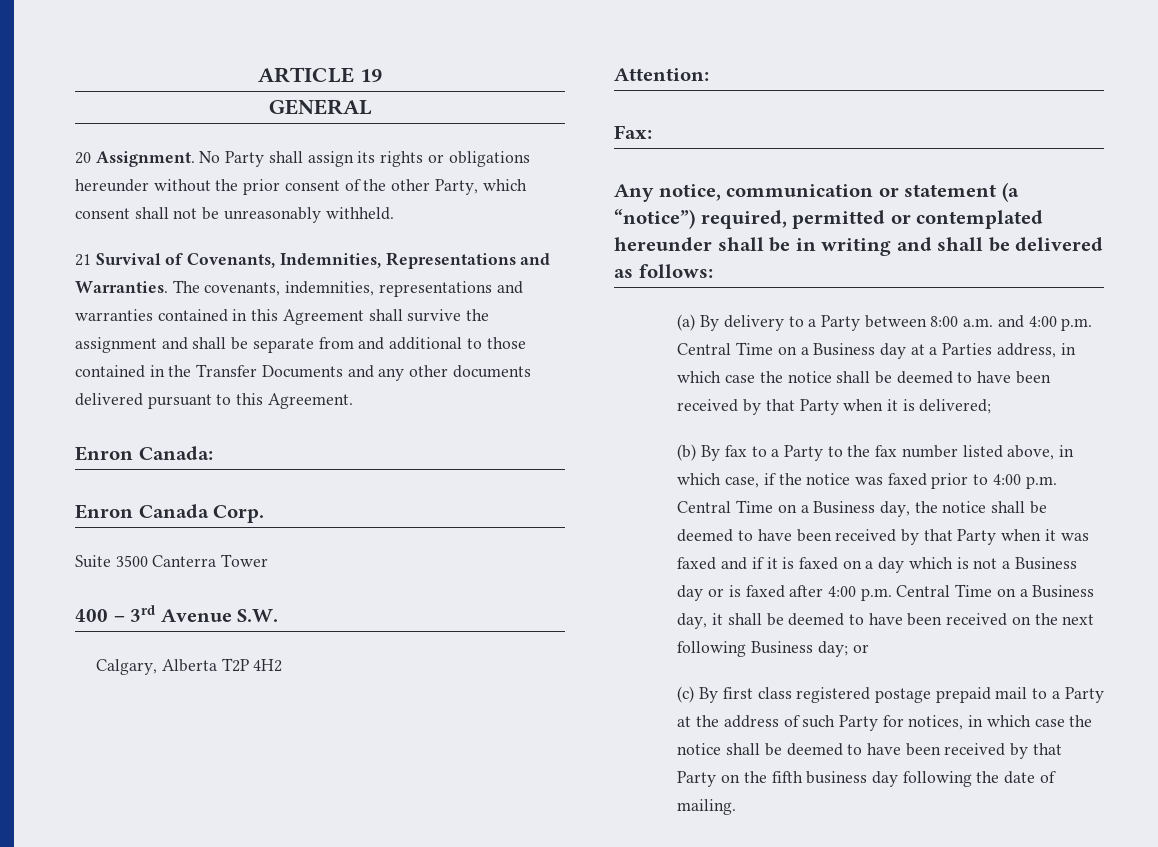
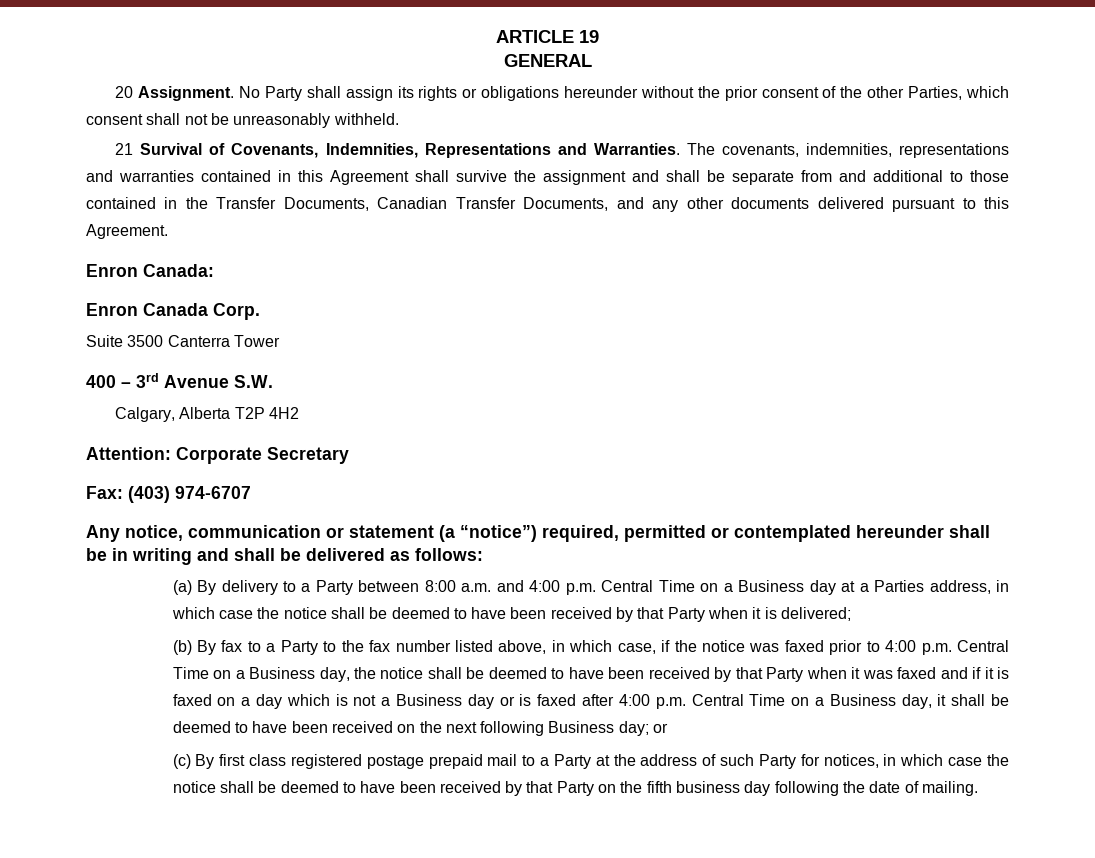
[434,179,478,195] Party, -> [908,86,963,100] Parties,
[261,365,343,378] Documents -> [283,197,609,211] Documents, Canadian Transfer Documents,
(709, 74) none -> [176,447,349,464] Corporate Secretary
(652, 132) none -> [128,486,251,503] (403) 974-6707

